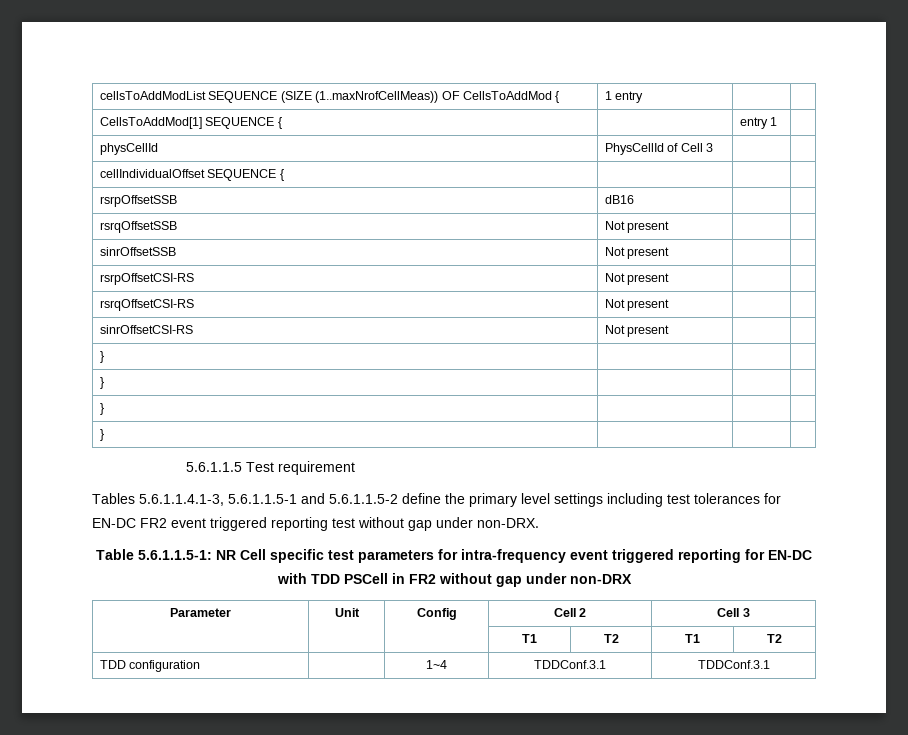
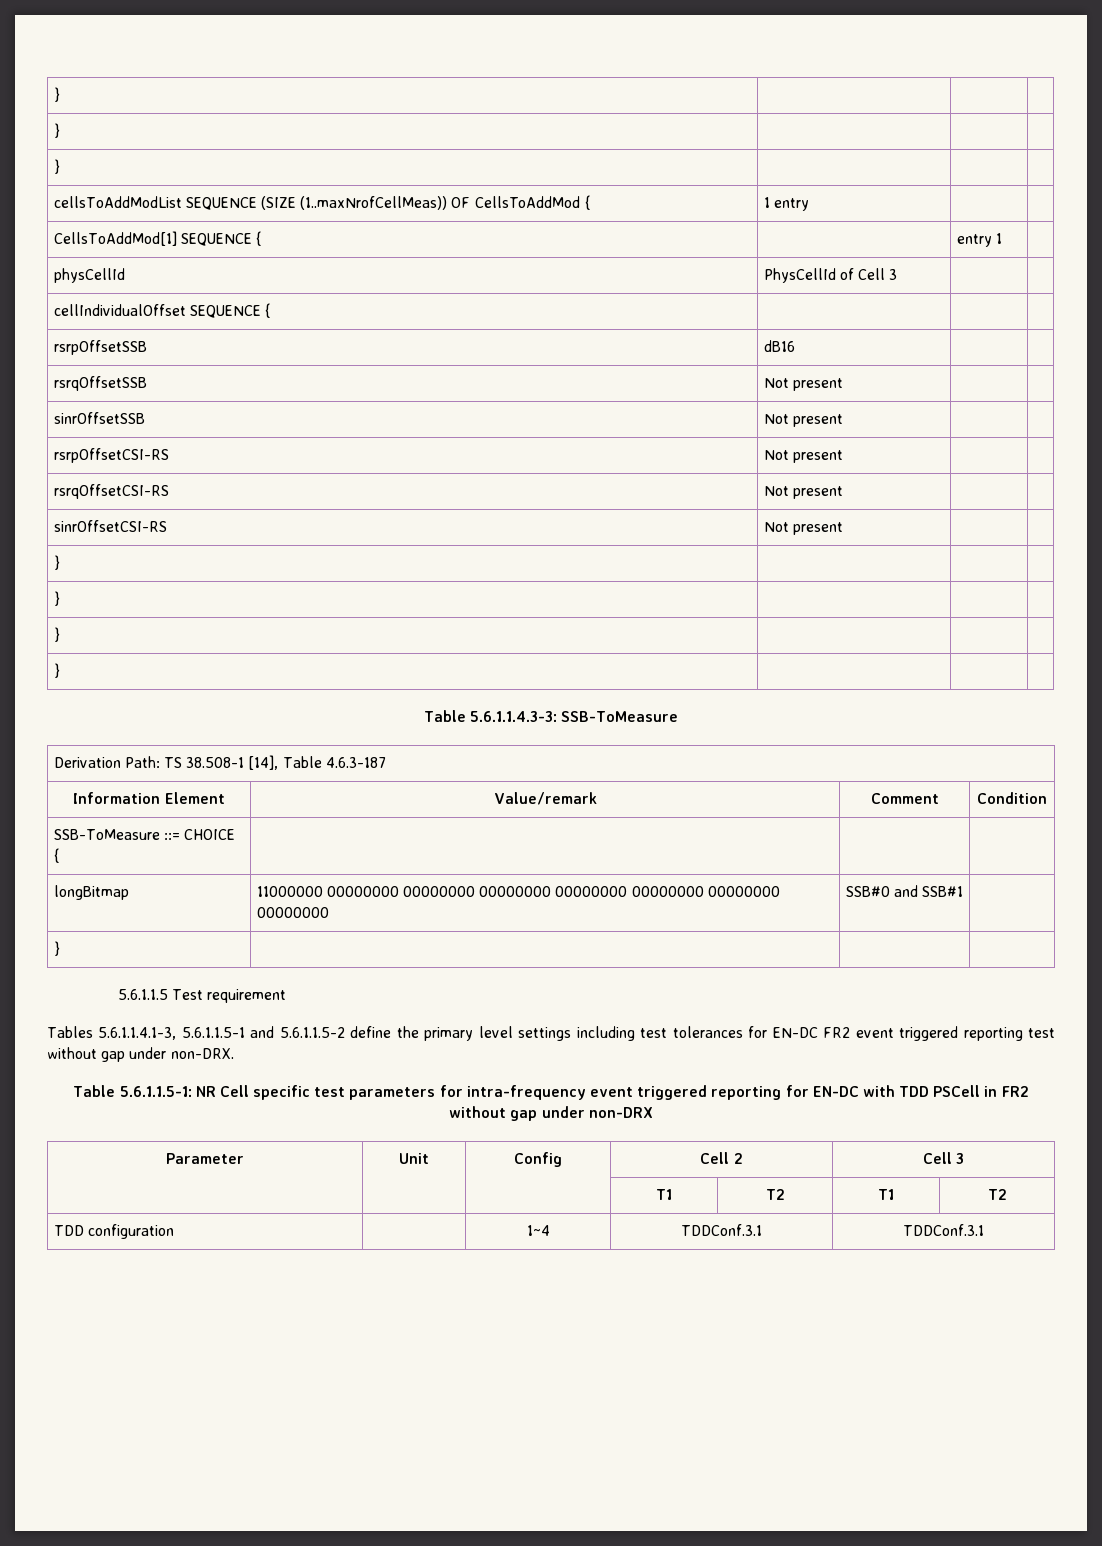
(100, 95) none -> [53,87,60,102] [53,123,60,138] [53,159,60,174] } | | | // } | | | // } | | | //
(105, 435) none -> [423,710,679,722] [53,755,386,770] [73,792,225,804] [493,792,597,805] [870,793,939,804] [977,792,1047,804] [53,829,235,840] [53,848,60,863] [53,885,129,900] [256,886,780,897] [256,907,329,918] [845,885,963,897] [53,941,60,956] // Table 5.6.1.1.4.3-3: SSB-ToMeasure // Derivation Path: TS 38.508-1 [14], Table 4.6.3-187 // Information Element | Value/remark | Comment | Condition // SSB-ToMeasure ::= CHOICE { | | | // longBitmap | 11000000 00000000 00000000 00000000 00000000 00000000 00000000 00000000 | SSB#0 and SSB#1 | // } | | |

